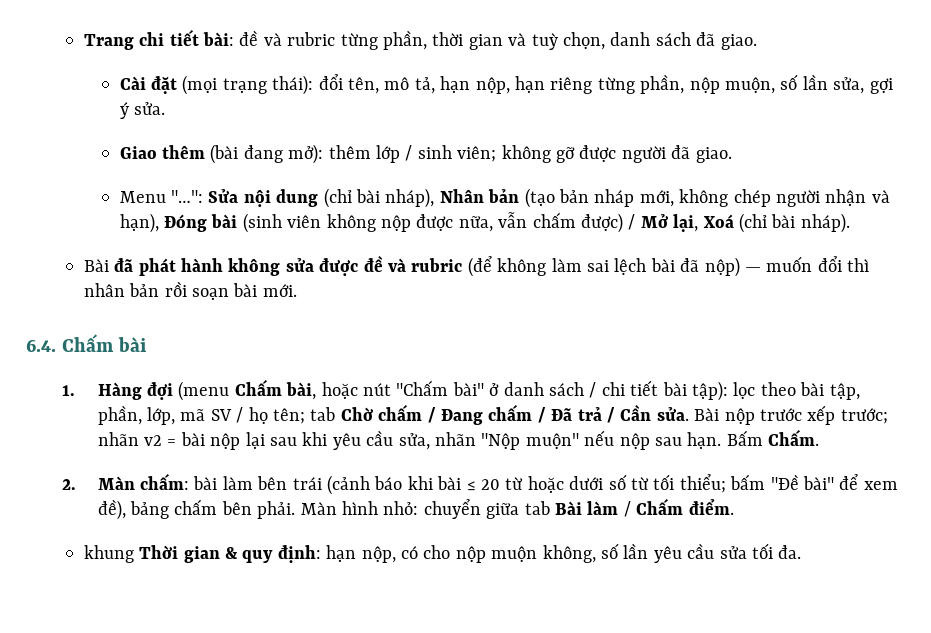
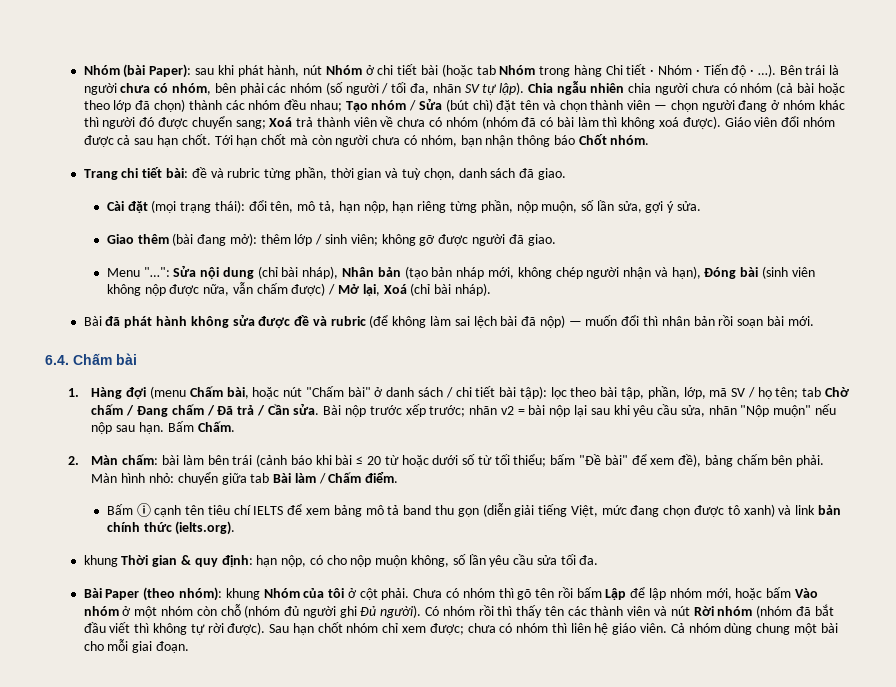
(83, 42) none -> [83,64,840,78] [83,81,845,95] [83,98,845,112] [83,116,835,129] [83,134,650,147] Nhóm (bài Paper): sau khi phát hành, nút Nhóm ở chi tiết bài (hoặc tab Nhóm trong hàng Chi tiết · Nhóm · Tiến độ · …). Bên trái là người chưa có nhóm, bên phải các nhóm (số người / tối đa, nhãn SV tự lập). Chia ngẫu nhiên chia người chưa có nhóm (cả bài hoặc theo lớp đã chọn) thành các nhóm đều nhau; Tạo nhóm / Sửa (bút chì) đặt tên và chọn thành viên — chọn người đang ở nhóm khác thì người đó được chuyển sang; Xoá trả thành viên về chưa có nhóm (nhóm đã có bài làm thì không xoá được). Giáo viên đổi nhóm được cả sau hạn chốt. Tới hạn chốt mà còn người chưa có nhóm, bạn nhận thông báo Chốt nhóm. //
(734, 507) none -> [106,503,841,517] [106,521,236,535] // Bấm ⓘ cạnh tên tiêu chí IELTS để xem bảng mô tả band thu gọn (diễn giải tiếng Việt, mức đang chọn được tô xanh) và link bản chính thức (ielts.org).
(802, 552) none -> [83,587,818,601] [83,604,834,618] [83,622,838,635] [83,639,189,653] // Bài Paper (theo nhóm): khung Nhóm của tôi ở cột phải. Chưa có nhóm thì gõ tên rồi bấm Lập để lập nhóm mới, hoặc bấm Vào nhóm ở một nhóm còn chỗ (nhóm đủ người ghi Đủ người). Có nhóm rồi thì thấy tên các thành viên và nút Rời nhóm (nhóm đã bắt đầu viết thì không tự rời được). Sau hạn chốt nhóm chỉ xem được; chưa có nhóm thì liên hệ giáo viên. Cả nhóm dùng chung một bài cho mỗi giai đoạn.

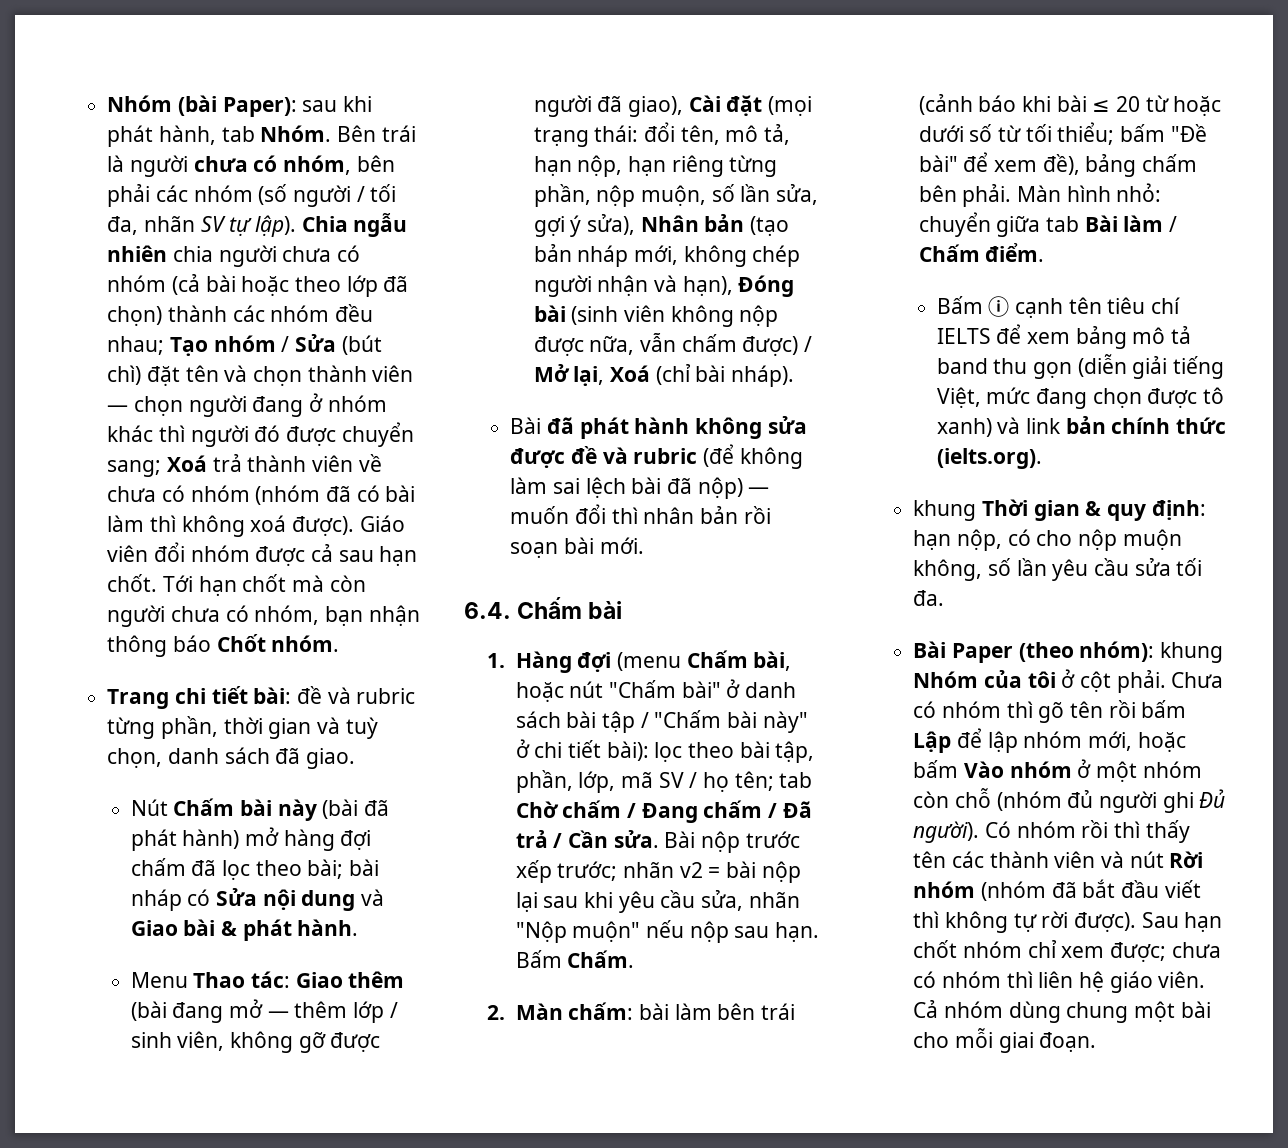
[303,64,776,77] nút Nhóm ở chi tiết bài (hoặc tab Nhóm trong hàng Chi tiết · Nhóm · Tiến độ · …). -> [221,125,332,142] tab Nhóm.
(566, 174) none -> [130,798,390,821] [130,827,372,851] [130,858,380,880] [130,888,385,911] [130,919,359,941] [130,971,405,988] [130,999,398,1023] [130,1031,381,1053] [533,95,683,117] Nút Chấm bài này (bài đã phát hành) mở hàng đợi chấm đã lọc theo bài; bài nháp có Sửa nội dung và Giao bài & phát hành. // Menu Thao tác: Giao thêm (bài đang mở — thêm lớp / sinh viên, không gỡ được người đã giao),
[214,200,245,213] thái): -> [594,125,639,142] thái:
[676,201,701,211] [106,233,556,246] [106,265,339,279] sửa. // Giao thêm (bài đang mở): thêm lớp / sinh viên; không gỡ được người đã giao. // Menu "…": Sửa nội dung (chỉ bài nháp), -> [586,214,635,235] sửa),
[445,386,547,399] / chi tiết bài tập): -> [566,710,808,733] [515,739,649,761] bài tập / "Chấm bài này" ở chi tiết bài):

